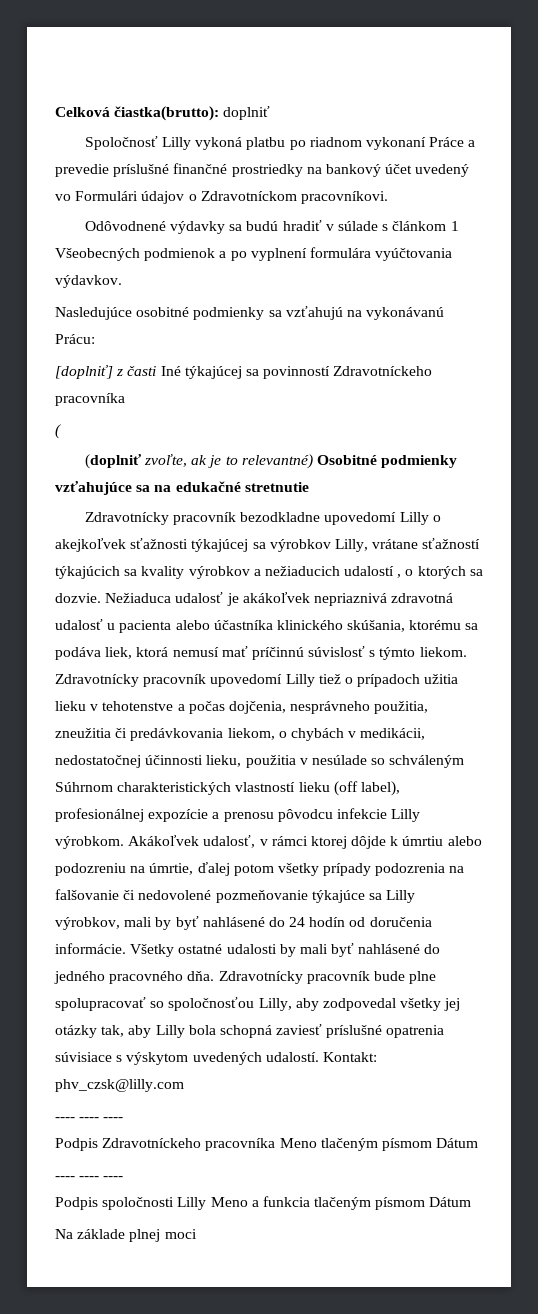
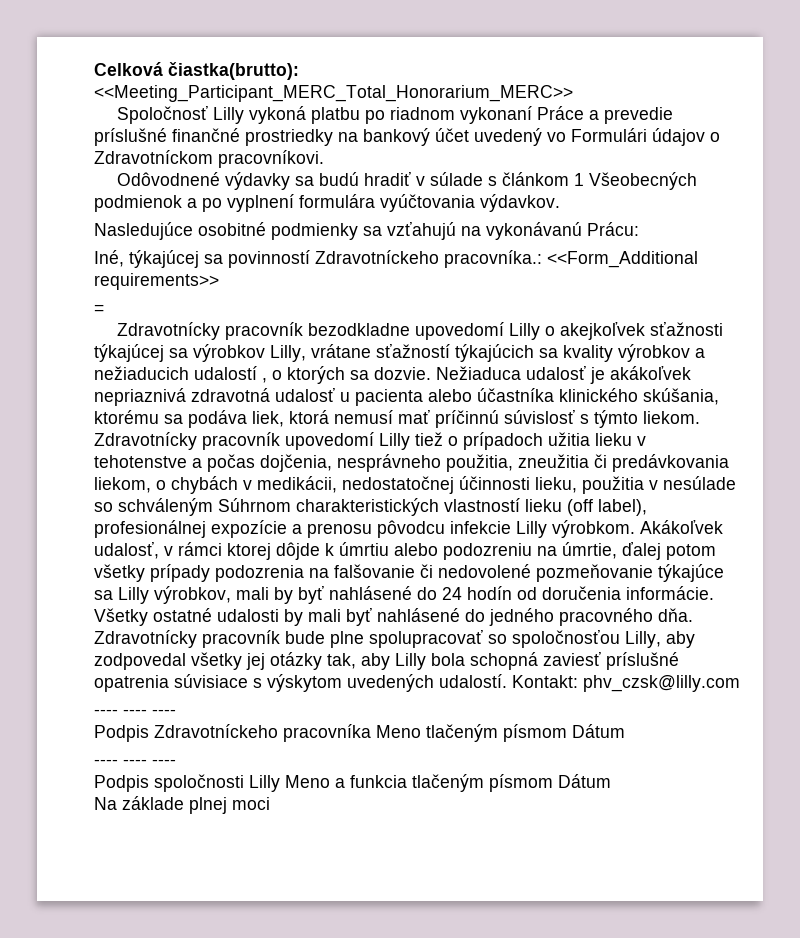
[223,106,271,120] doplniť -> [94,85,573,102] <<Meeting_Participant_MERC_Total_Honorarium_MERC>>
[55,365,433,379] [55,393,125,406] [55,424,61,439] [84,454,458,469] [55,481,309,495] [doplniť] z časti Iné týkajúcej sa povinností Zdravotníckeho pracovníka // ( // (doplniť zvoľte, ak je to relevantné) Osobitné podmienky vzťahujúce sa na edukačné stretnutie -> [94,250,698,268] [94,273,219,290] [94,304,104,314] Iné, týkajúcej sa povinností Zdravotníckeho pracovníka.: <<Form_Additional requirements>> // =

